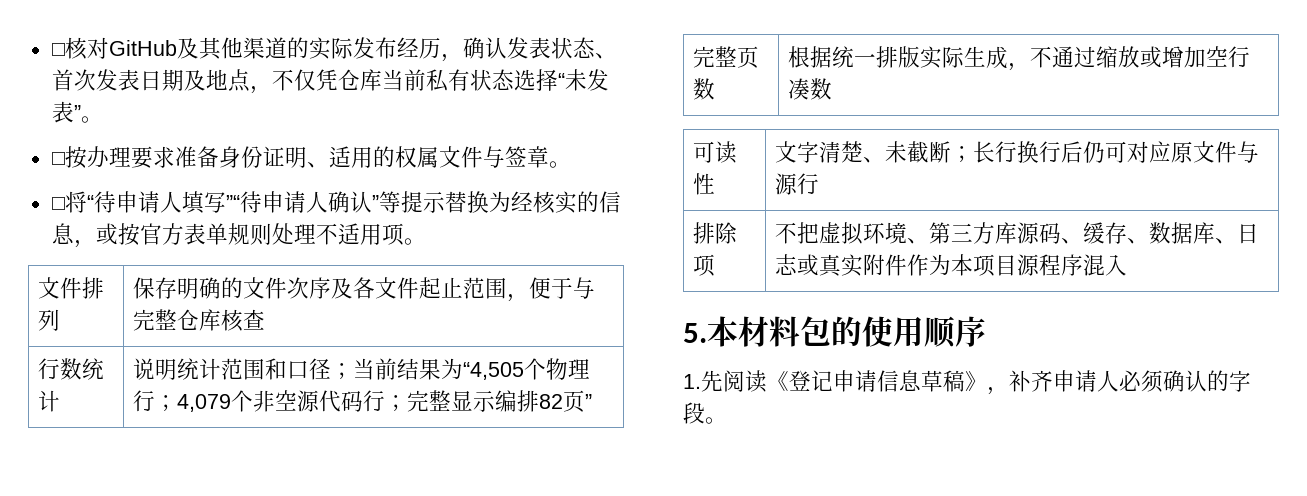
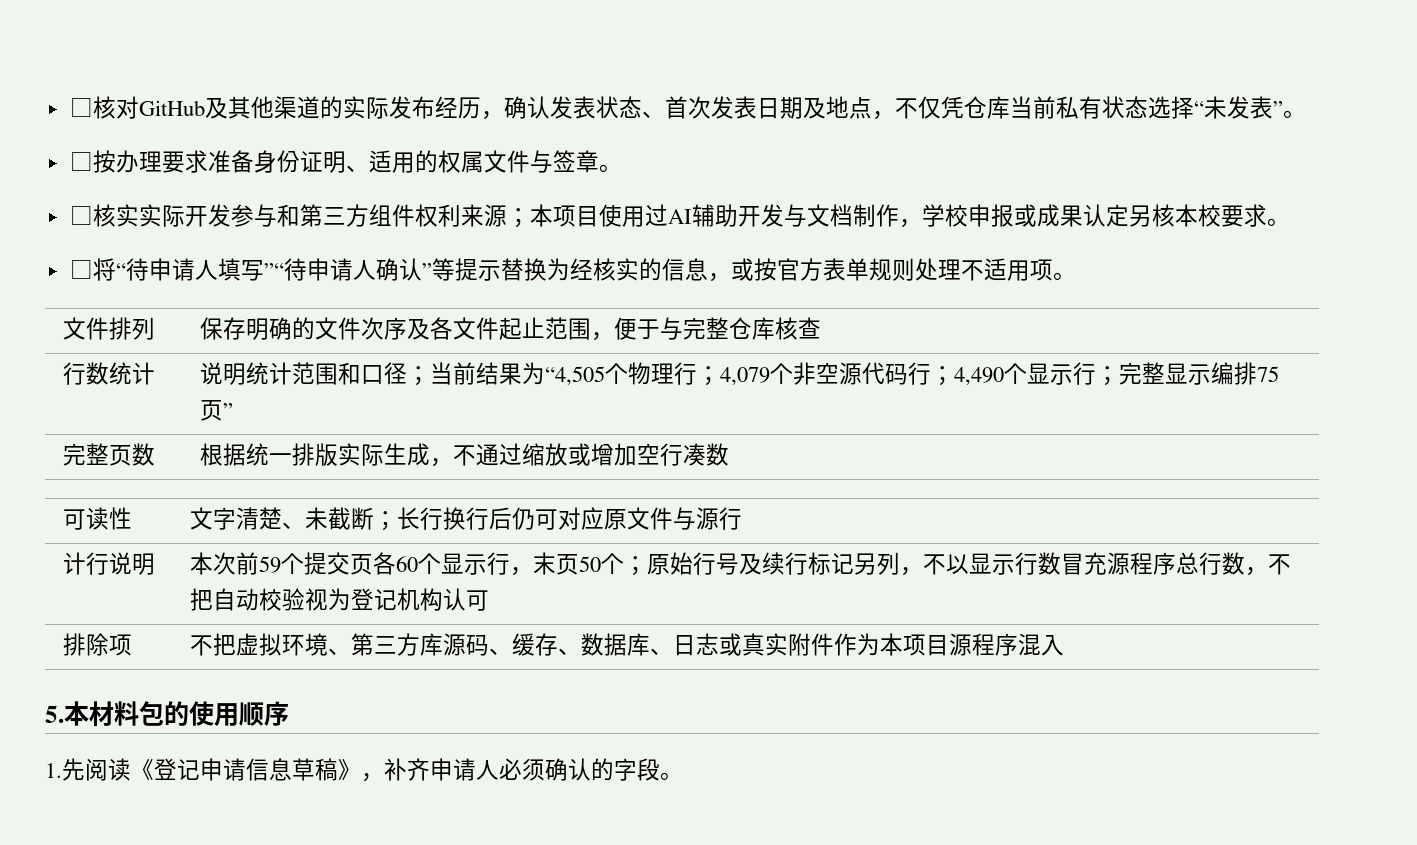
(571, 164) none -> [69,204,1290,228] // □核实实际开发参与和第三方组件权利来源；本项目使用过AI辅助开发与文档制作，学校申报或成果认定另核本校要求。
(408, 403) none -> [953,362,1119,386] 4,490个显示行；
[539,394,564,409] 82 -> [1256,366,1279,382] 75
(820, 184) none -> [62,552,155,575] [189,552,1291,576] [189,588,489,611] // 计行说明 | 本次前59个提交页各60个显示行，末页50个；原始行号及续行标记另列，不以显示行数冒充源程序总行数，不把自动校验视为登记机构认可

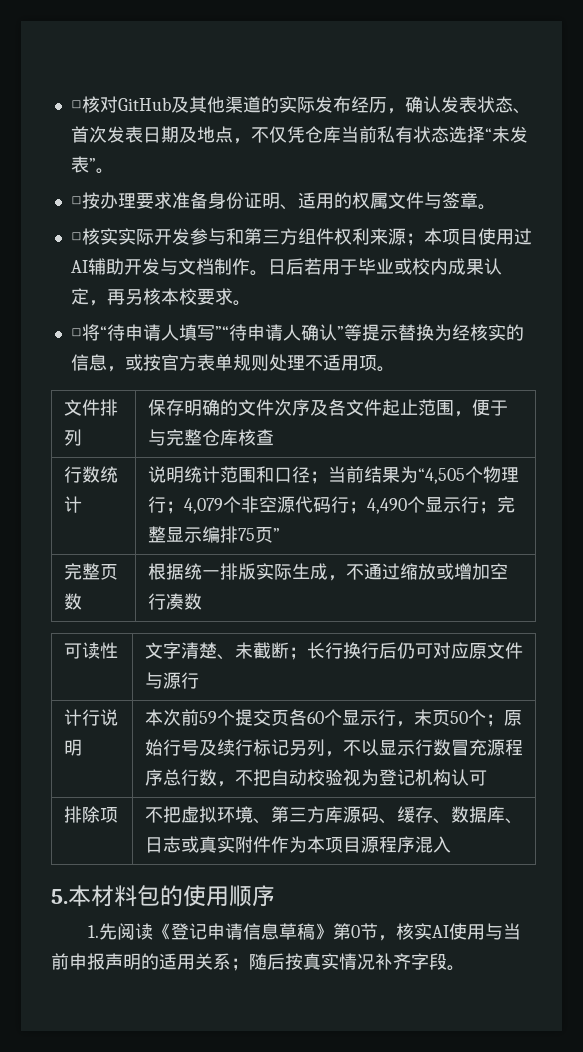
[898,204,1037,228] ，学校申报或 -> [249,258,448,276] 。日后若用于毕业或校内
(1129, 215) none -> [88,289,125,306] ，再
[361,758,614,782] ，补齐申请人必须确认的 -> [333,923,522,941] [51,953,411,971] 第0节，核实AI使用与当前申报声明的适用关系；随后按真实情况补齐

